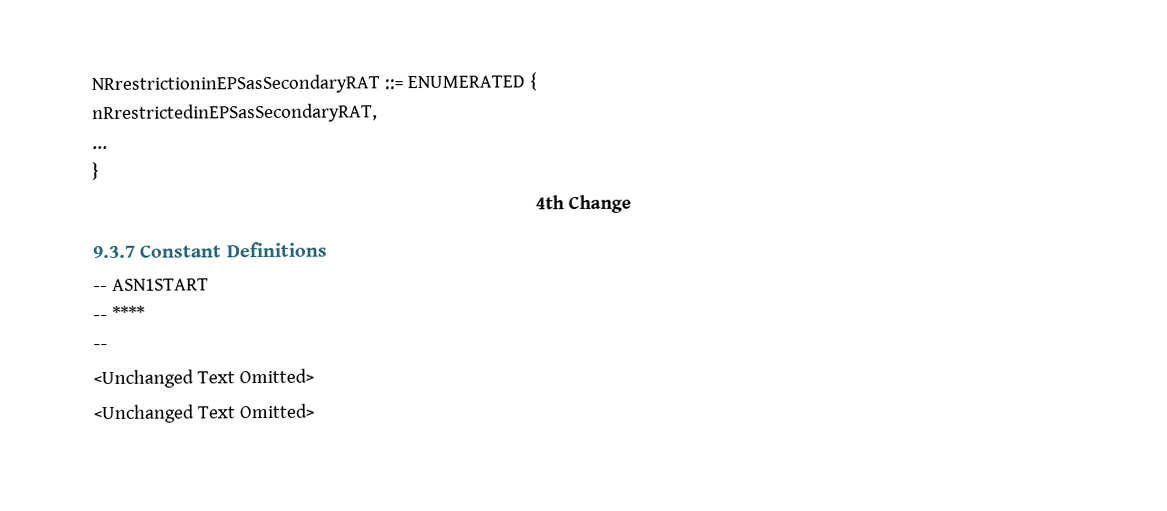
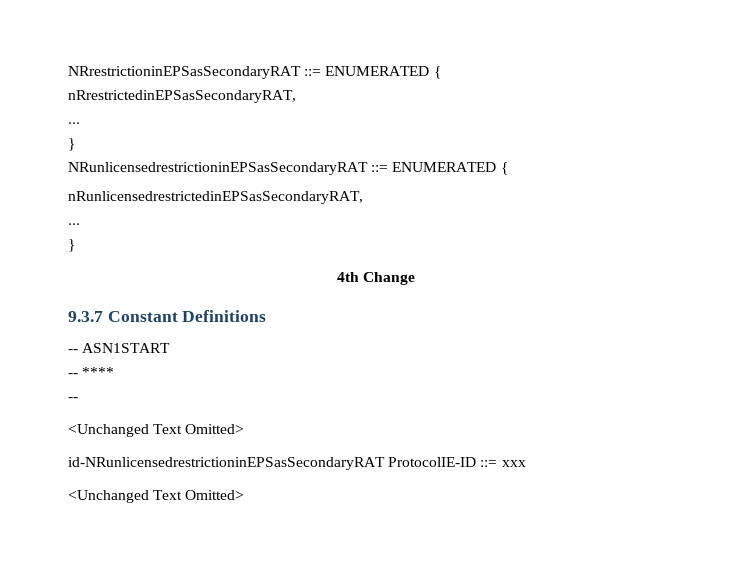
(99, 171) none -> [68,162,508,175] [68,191,363,204] [68,223,80,225] [68,239,75,252] // NRunlicensedrestrictioninEPSasSecondaryRAT ::= ENUMERATED { // nRunlicensedrestrictedinEPSasSecondaryRAT, // ... // }
(314, 376) none -> [68,457,526,470] // id-NRunlicensedrestrictioninEPSasSecondaryRAT ProtocolIE-ID ::= xxx

